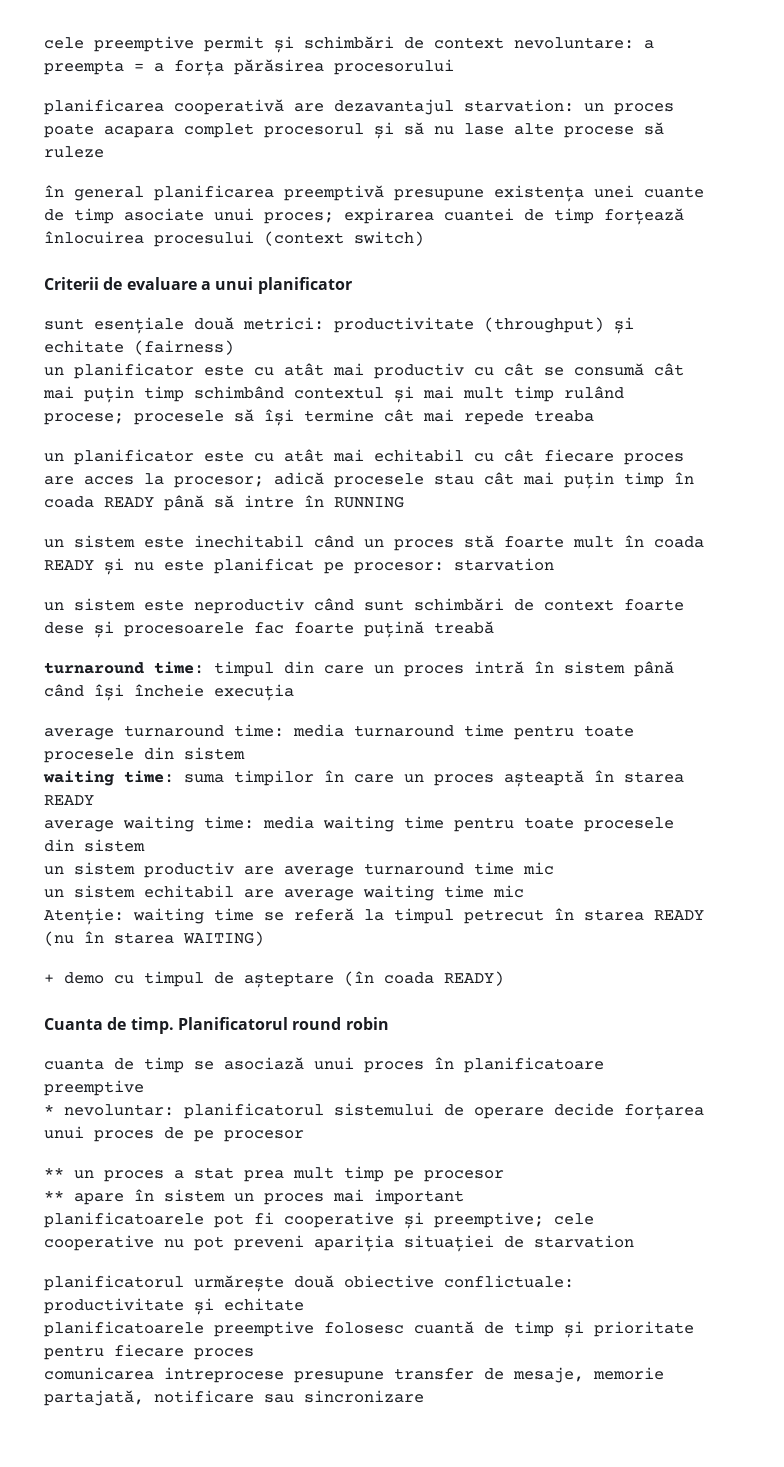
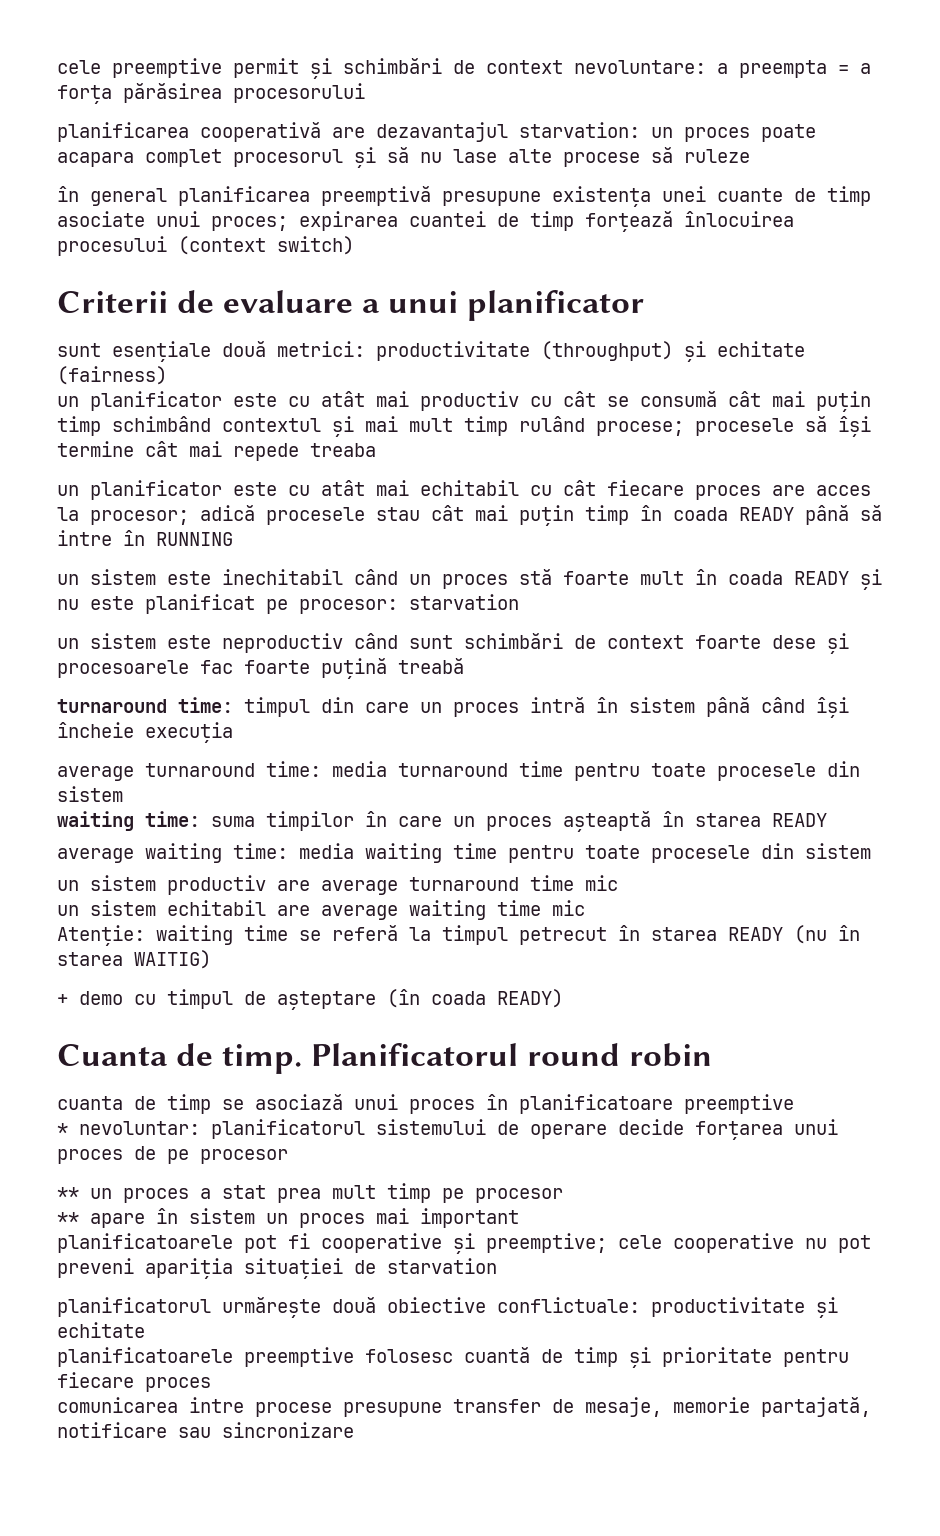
[183,931,264,946] WAITING) -> [134,950,211,969] WAITIG)
[164,1367,284,1383] intreprocese -> [189,1397,332,1417] intre procese

